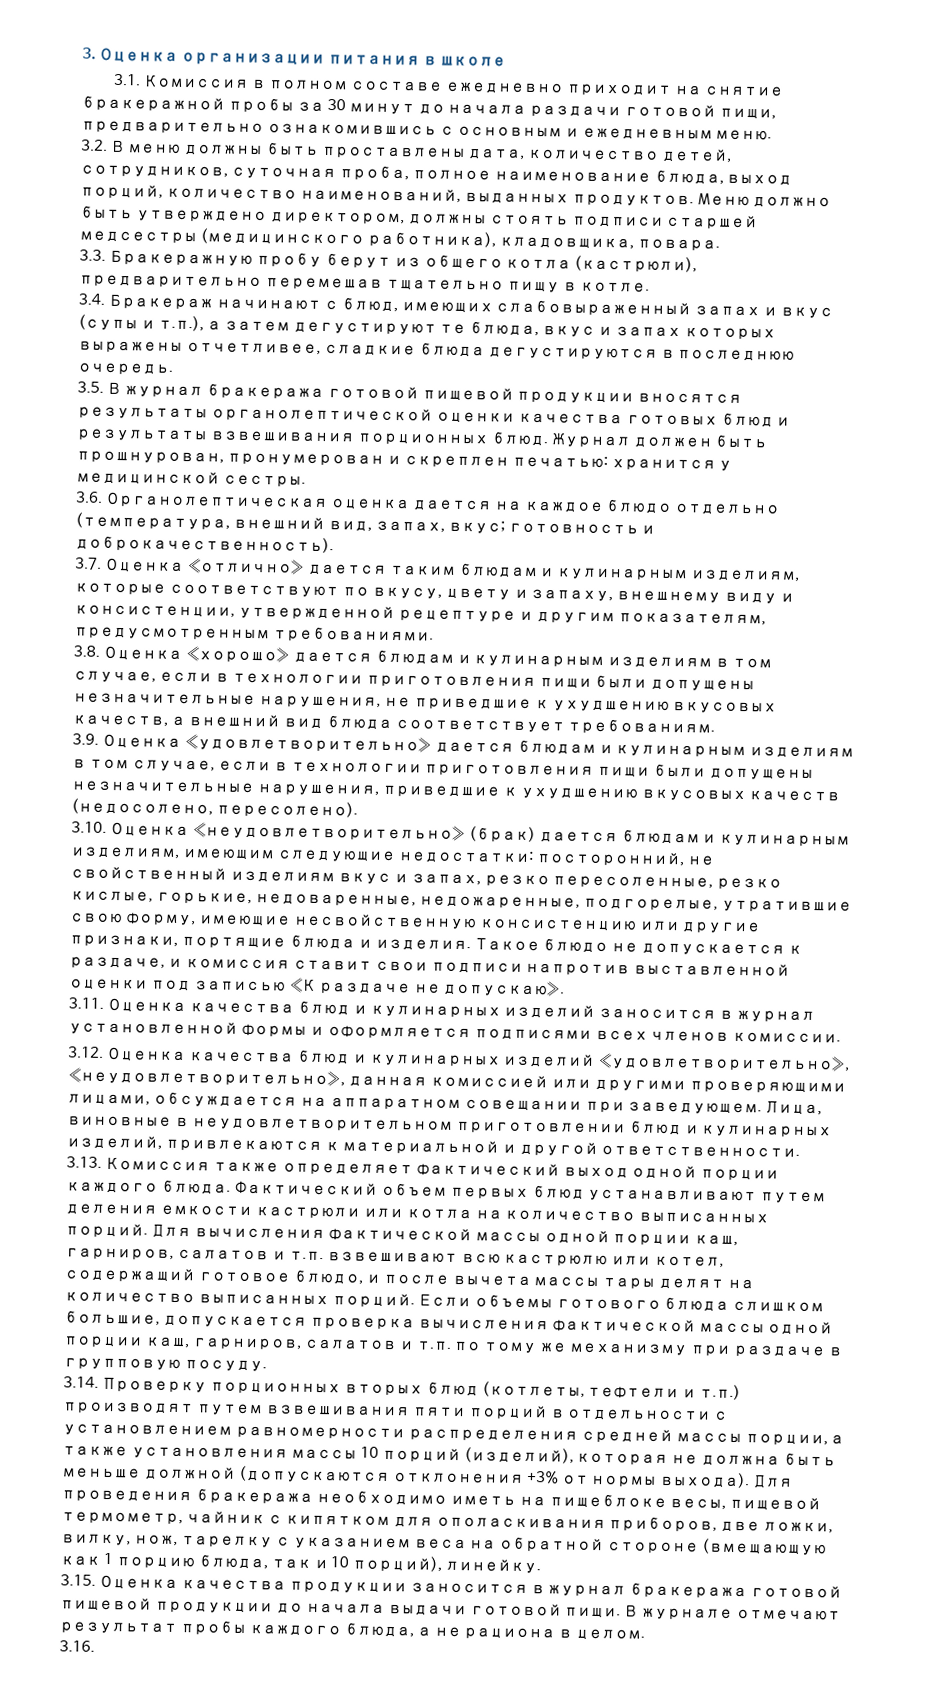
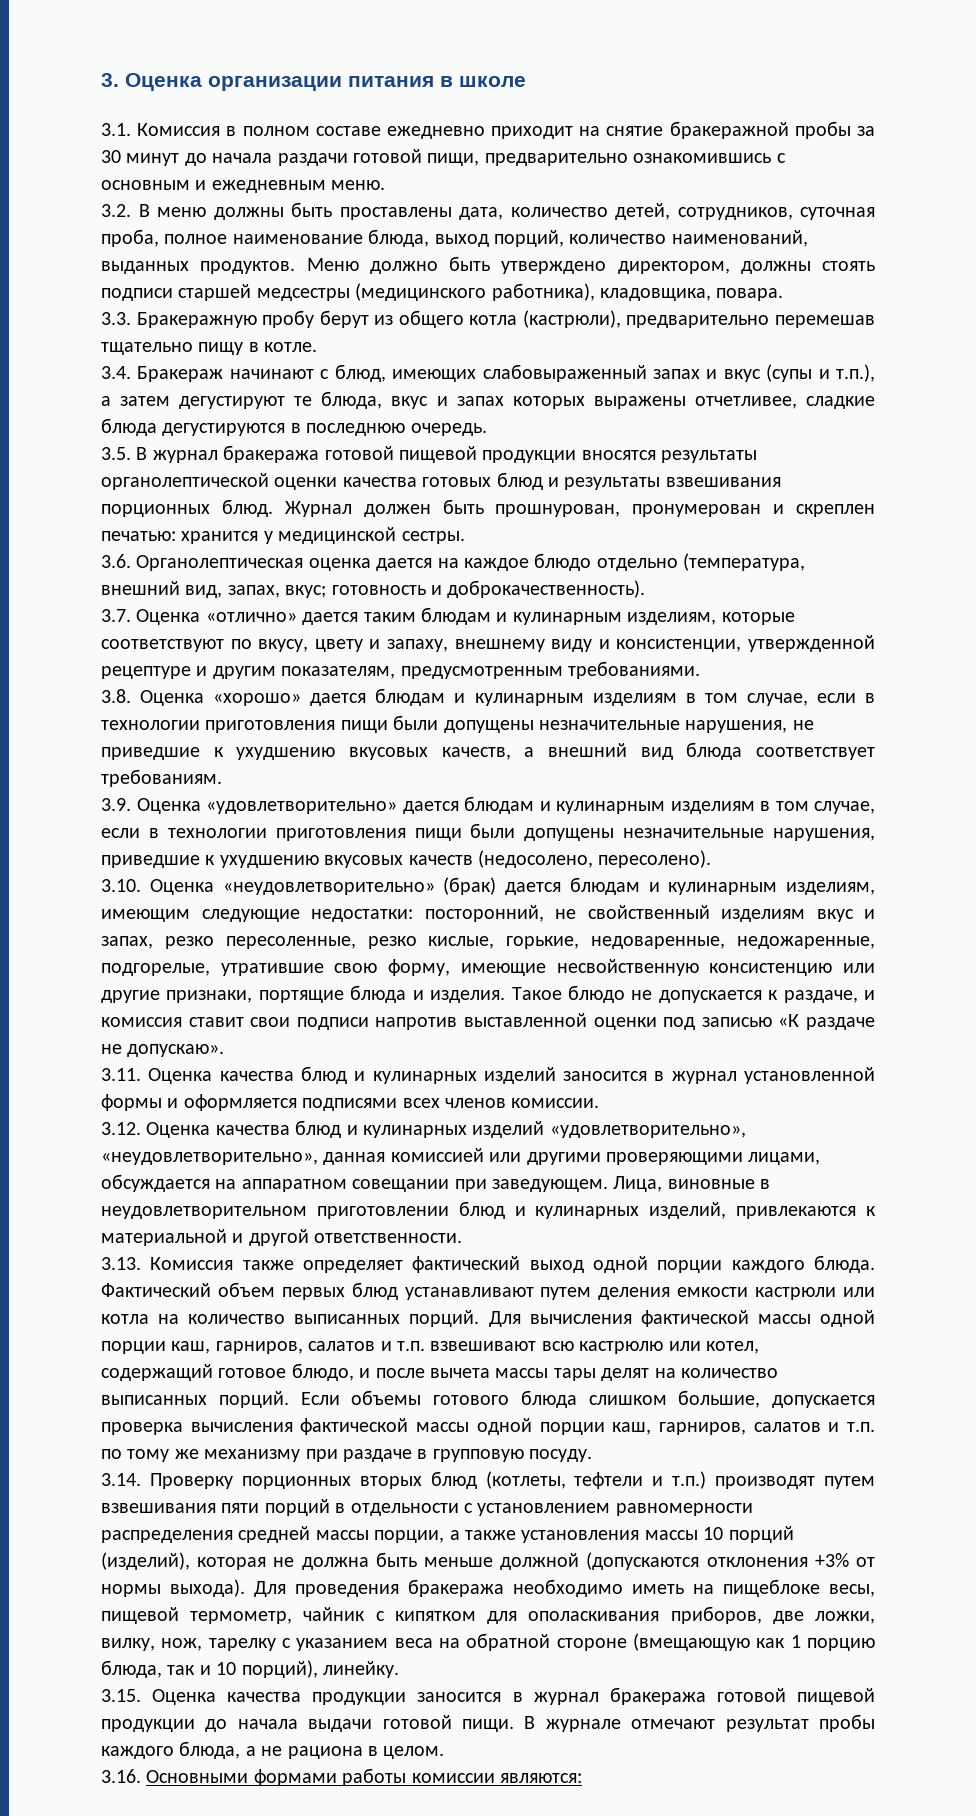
(95, 1646) none -> [146,1768,582,1786] Основными формами работы комиссии являются:

